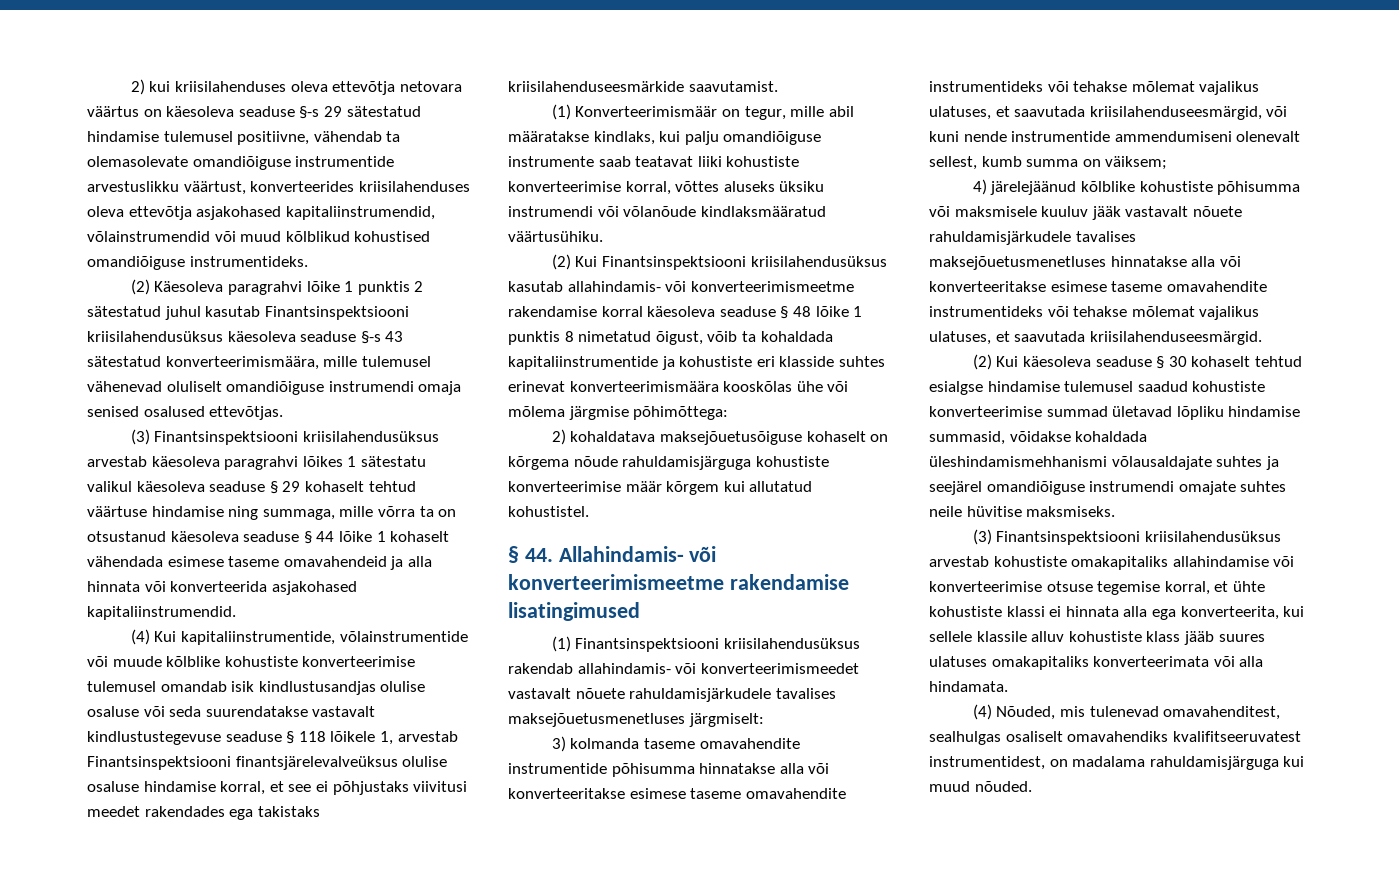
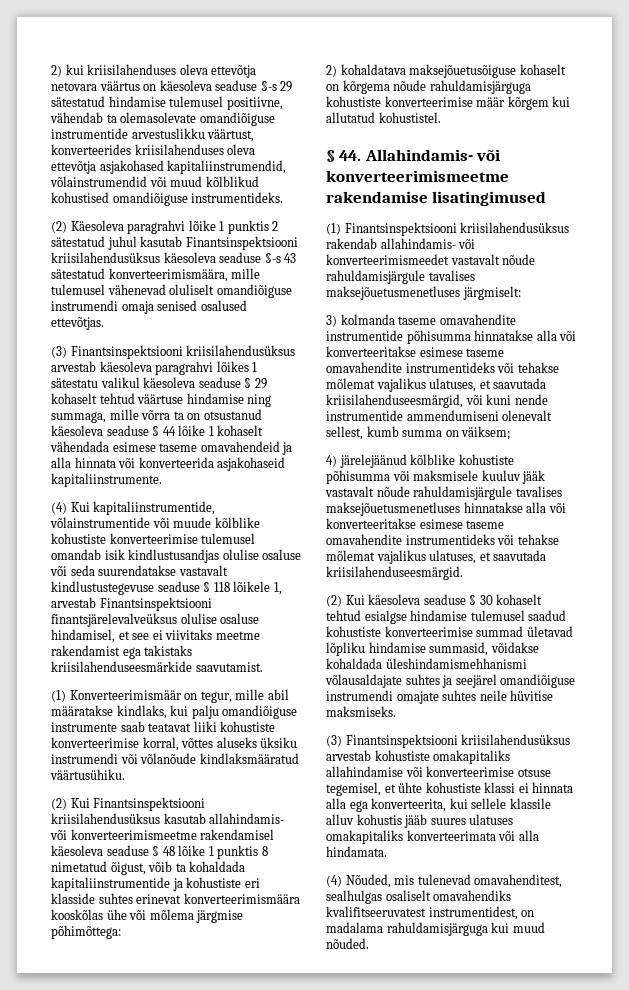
[271,581,357,595] [87,606,236,620] asjakohased kapitaliinstrumendid. -> [217,457,286,471] [51,473,162,487] asjakohaseid kapitaliinstrumente.
[143,781,266,795] hindamise korral, -> [51,629,115,643] hindamisel,
[332,781,468,795] [87,806,225,817] põhjustaks viivitusi meedet rakendades -> [165,629,260,640] [51,645,120,656] viivitaks meetme rakendamist
[508,306,643,317] rakendamise korral -> [200,829,275,840] rakendamisel
[575,688,772,702] nõuete rahuldamisjärkudele -> [502,254,536,265] [326,270,425,284] nõude rahuldamisjärgule
[1192,206,1242,217] [929,231,1071,245] nõuete rahuldamisjärkudele -> [376,486,513,500] nõude rahuldamisjärgule
[1097,581,1210,595] tegemise korral, -> [326,782,381,796] tegemisel,
[1068,631,1181,642] kohustiste klass -> [356,814,402,825] kohustis

